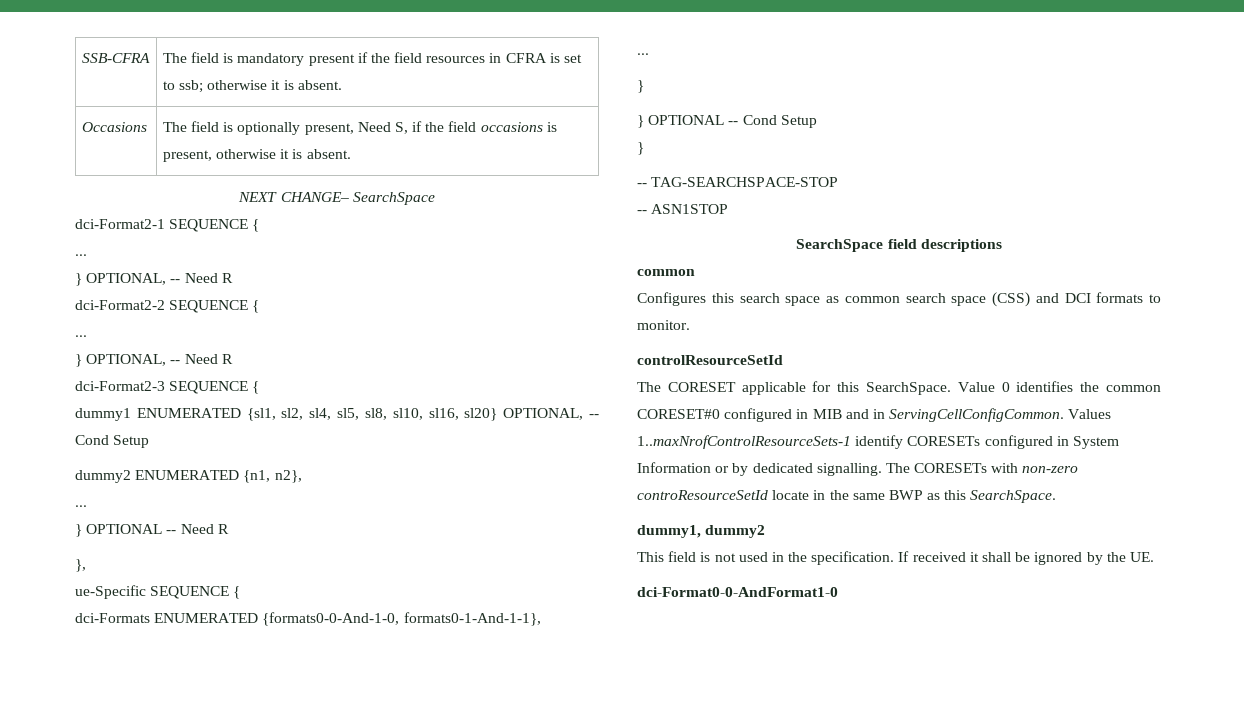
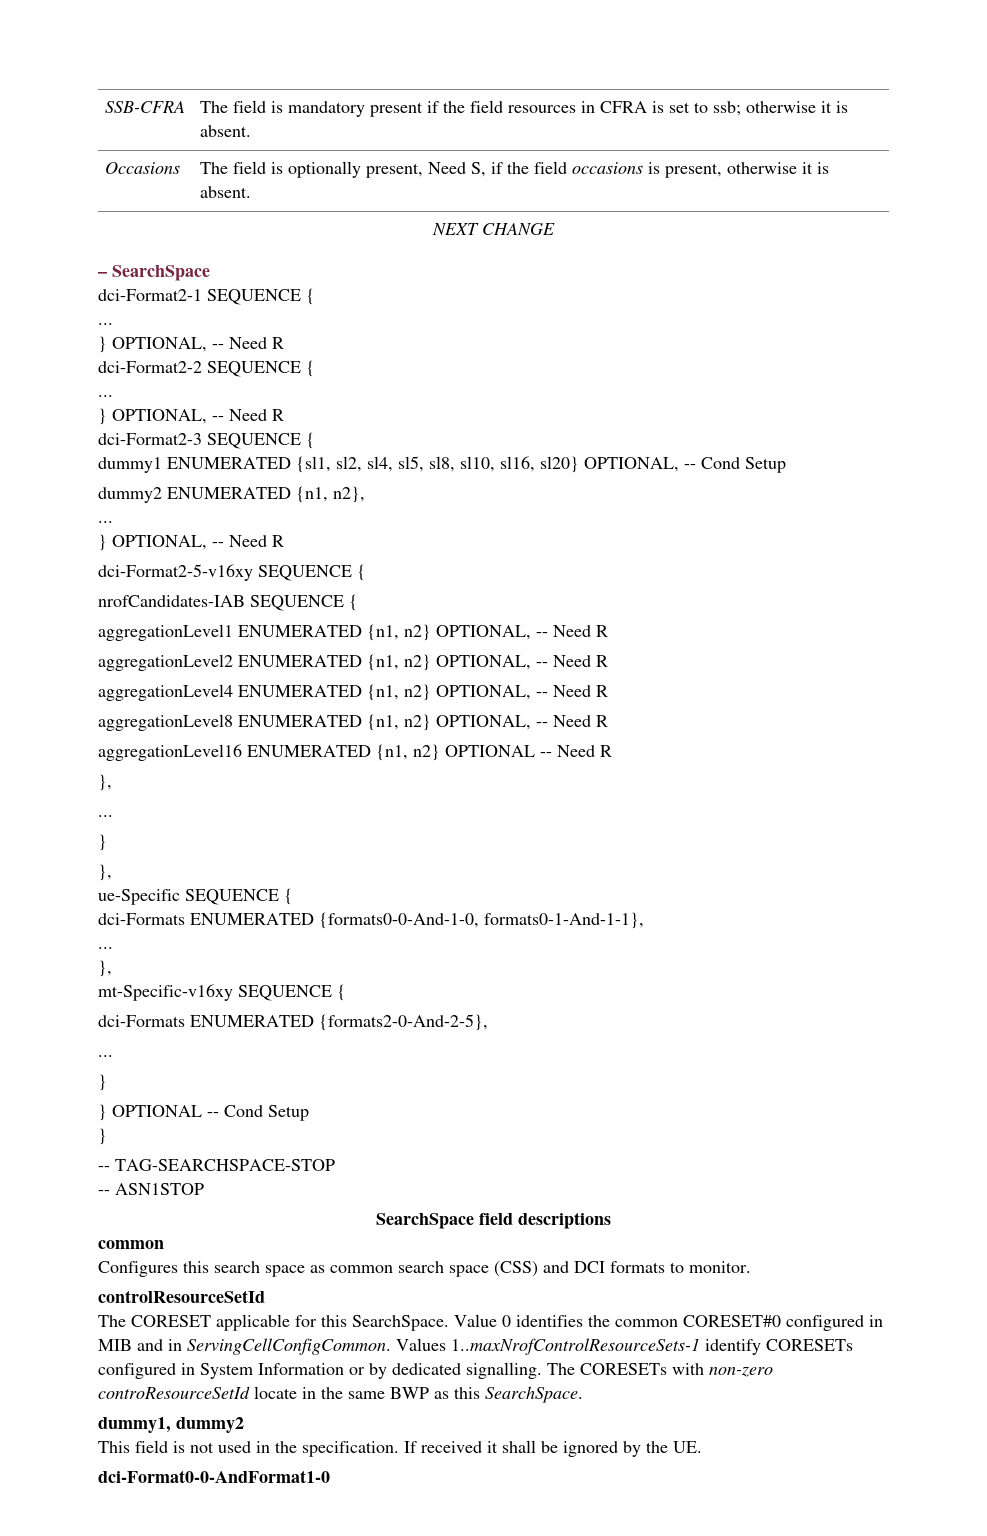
[280,192,349,202] CHANGE– -> [482,223,555,235] [98,272,107,277] CHANGE // –
(82, 530) none -> [112,535,284,550] [98,564,366,581] [98,594,358,611] [98,624,608,641] [98,654,608,671] [98,684,608,701] [98,714,608,731] [98,744,440,761] OPTIONAL, -- Need R // dci-Format2-5-v16xy SEQUENCE { // nrofCandidates-IAB SEQUENCE { // aggregationLevel1 ENUMERATED {n1, n2} OPTIONAL, -- Need R // aggregationLevel2 ENUMERATED {n1, n2} OPTIONAL, -- Need R // aggregationLevel4 ENUMERATED {n1, n2} OPTIONAL, -- Need R // aggregationLevel8 ENUMERATED {n1, n2} OPTIONAL, -- Need R // aggregationLevel16 ENUMERATED {n1, n2}
(86, 565) none -> [98,815,113,817] [98,834,107,851] [98,864,112,881] // ... // } // },
(649, 54) none -> [98,960,112,977] [98,984,346,1001] [98,1014,488,1031] [98,1055,113,1057] // }, // mt-Specific-v16xy SEQUENCE { // dci-Formats ENUMERATED {formats2-0-And-2-5}, // ...

